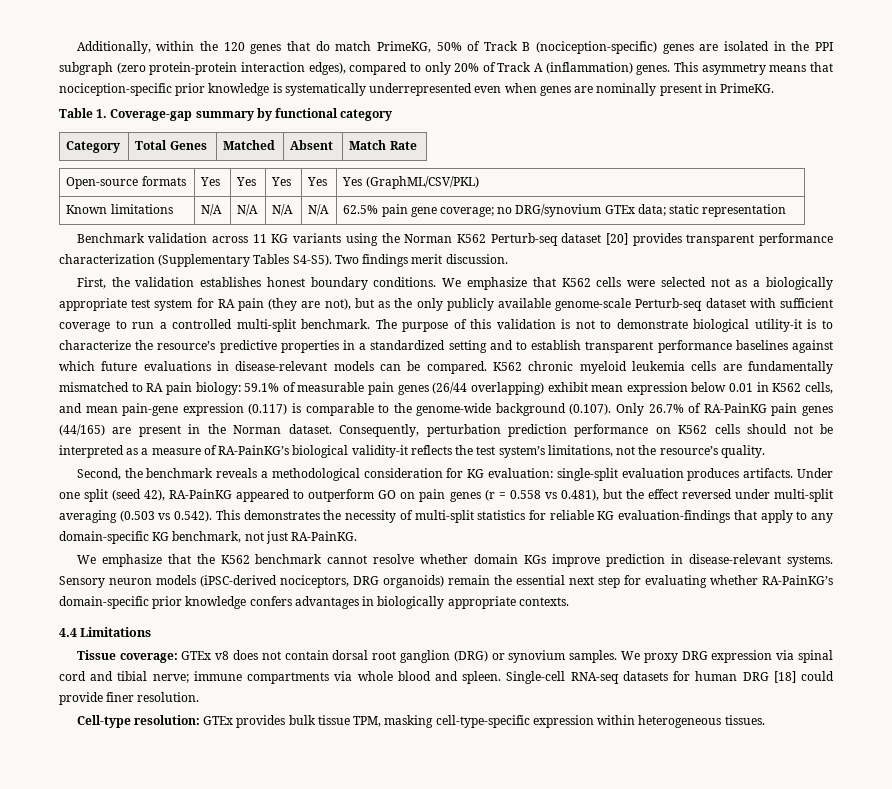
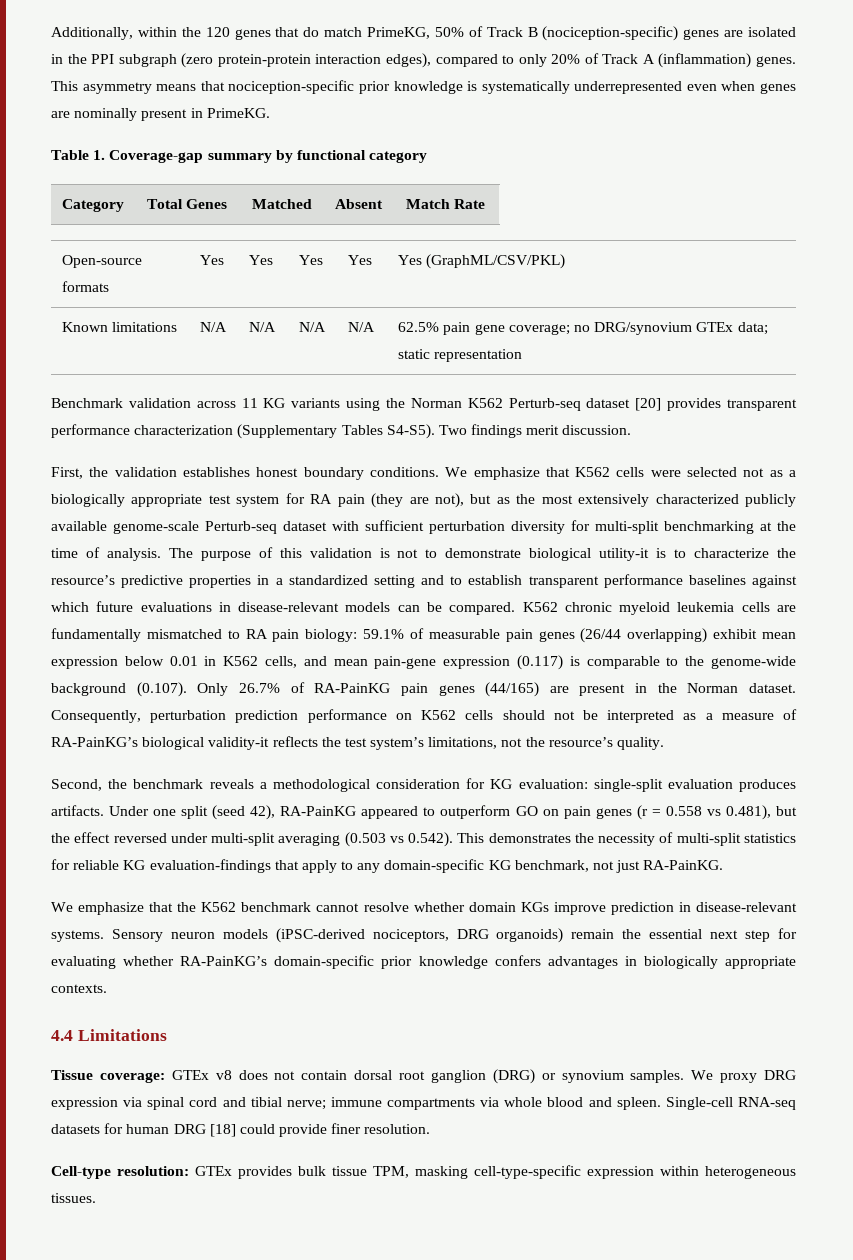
[416,298,443,311] only -> [541,494,739,507] most extensively characterized
[59,319,371,332] coverage to run a controlled multi-split benchmark. -> [429,520,796,534] [51,547,161,561] perturbation diversity for multi-split benchmarking at the time of analysis.

